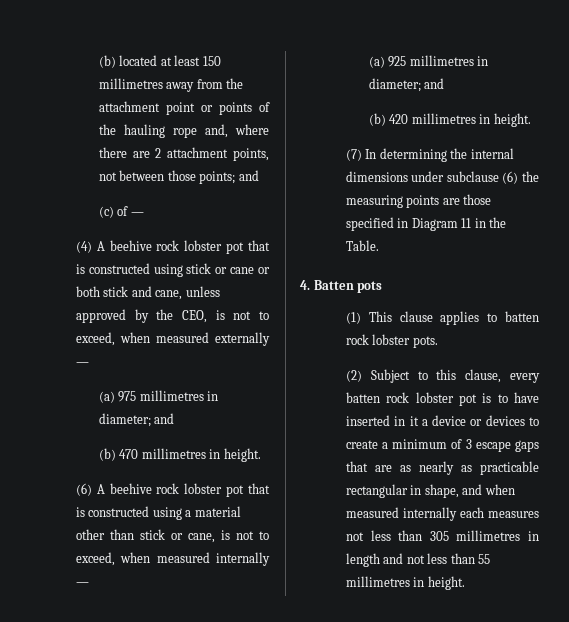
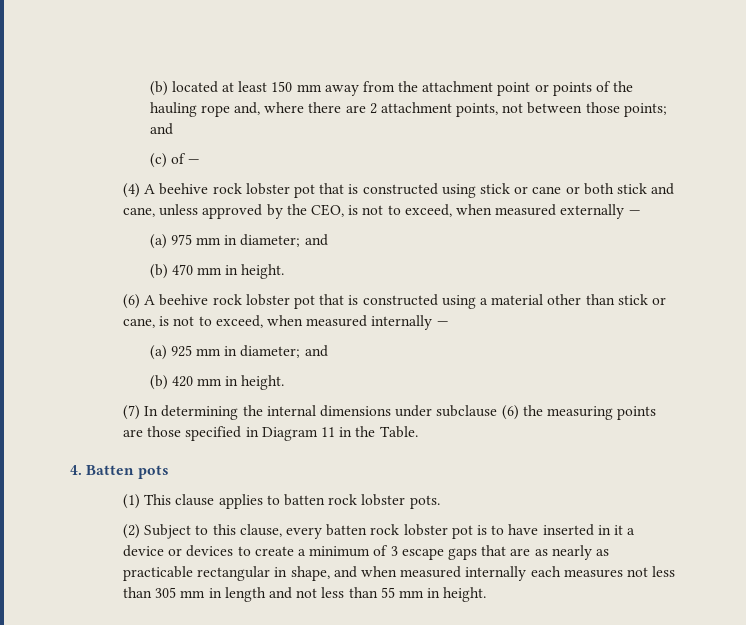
[98,78,163,89] millimetres -> [296,84,322,92] mm
[139,390,204,401] millimetres -> [196,237,222,245] mm
[141,448,206,459] millimetres -> [197,267,223,275] mm
[409,55,474,66] millimetres -> [196,348,222,356] mm
[411,113,476,124] millimetres -> [197,378,223,386] mm
[456,530,521,541] millimetres -> [180,590,206,598] mm
[345,576,410,587] millimetres -> [398,590,424,598] mm

